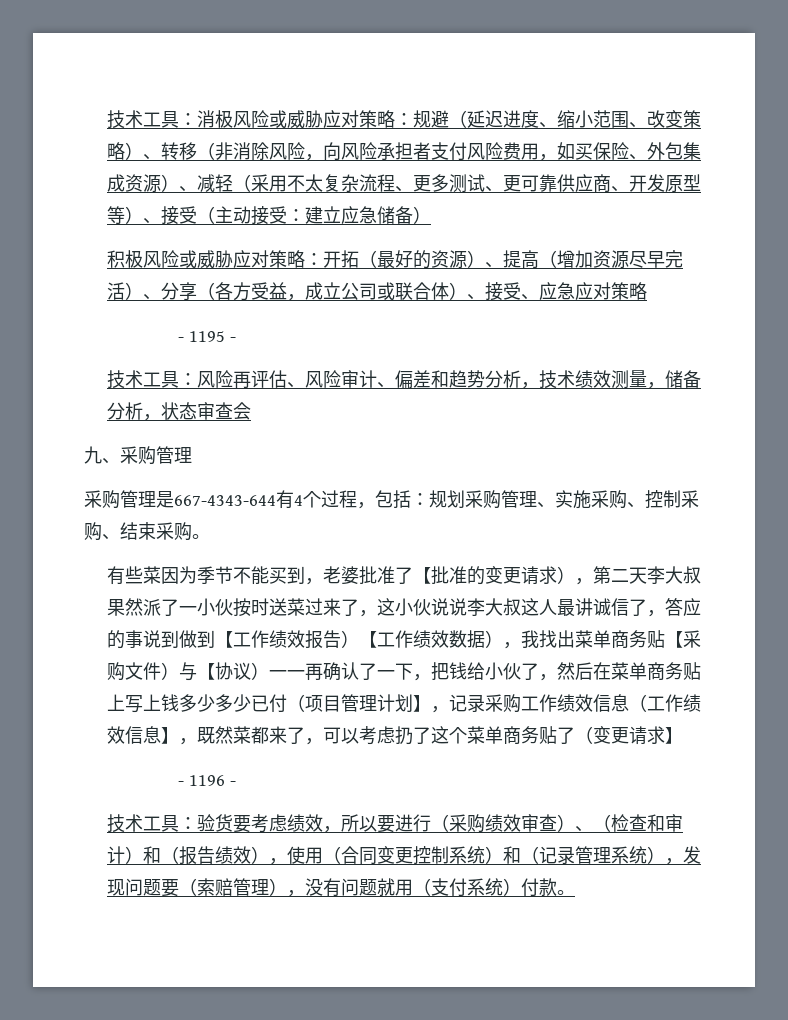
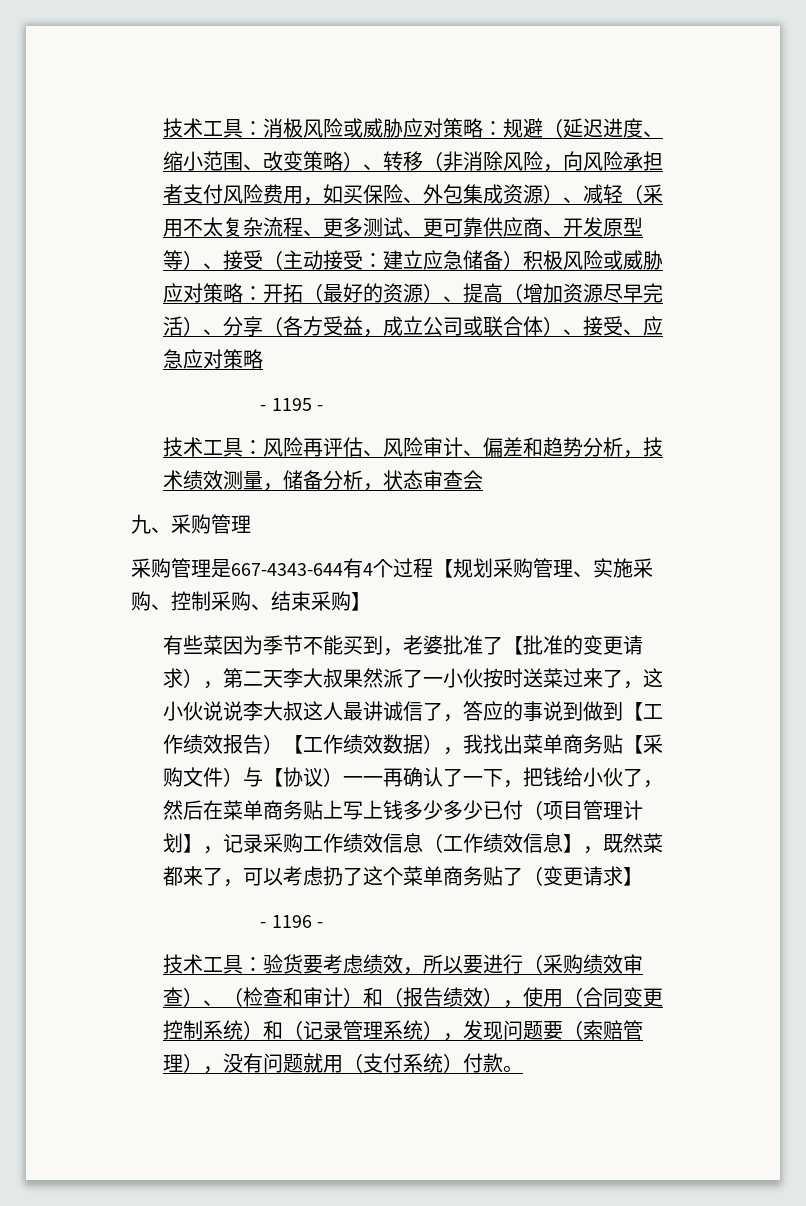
(432, 215) // -> (524, 260) none
[357,490,429,509] ，包括： -> [433,559,453,578] 【
[192,534,210,539] 。 -> [351,592,371,611] 】

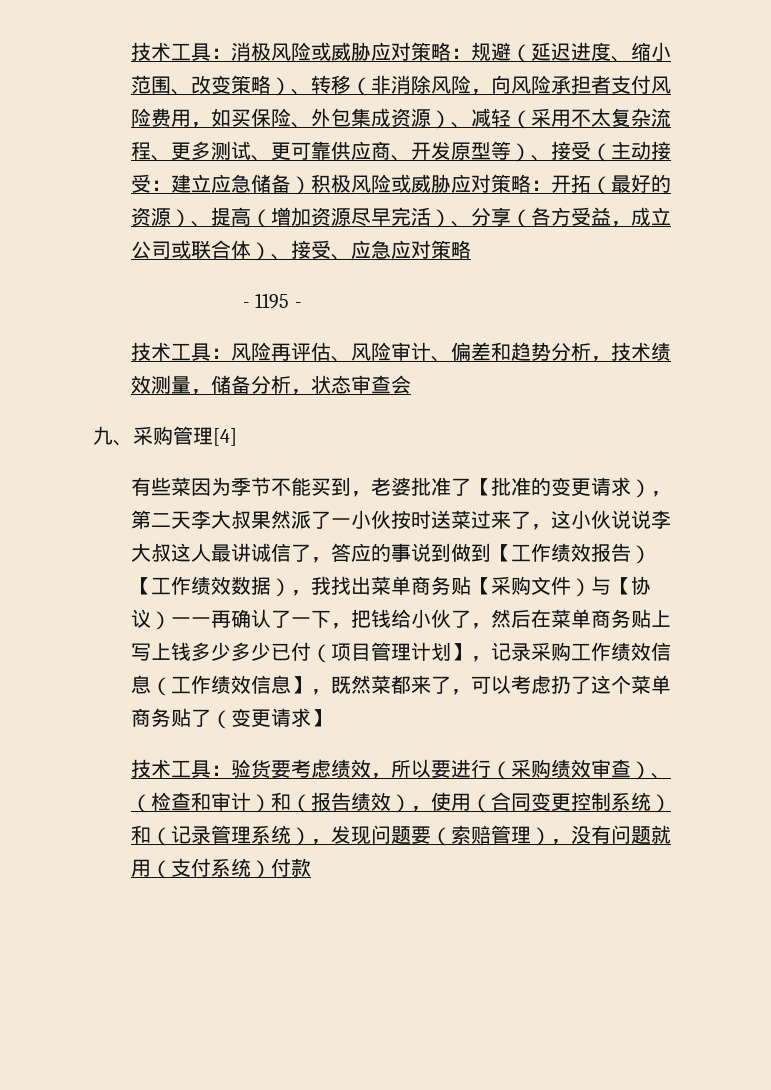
[131,558,653,578] [131,591,371,611] // 采购管理是667-4343-644有4个过程【规划采购管理、实施采购、控制采购、结束采购】 -> [213,428,237,446] [4]
[260,915,324,928] // - 1196 - -> (331, 718) none
[503,1065,524,1073] 。 -> (311, 867) none

